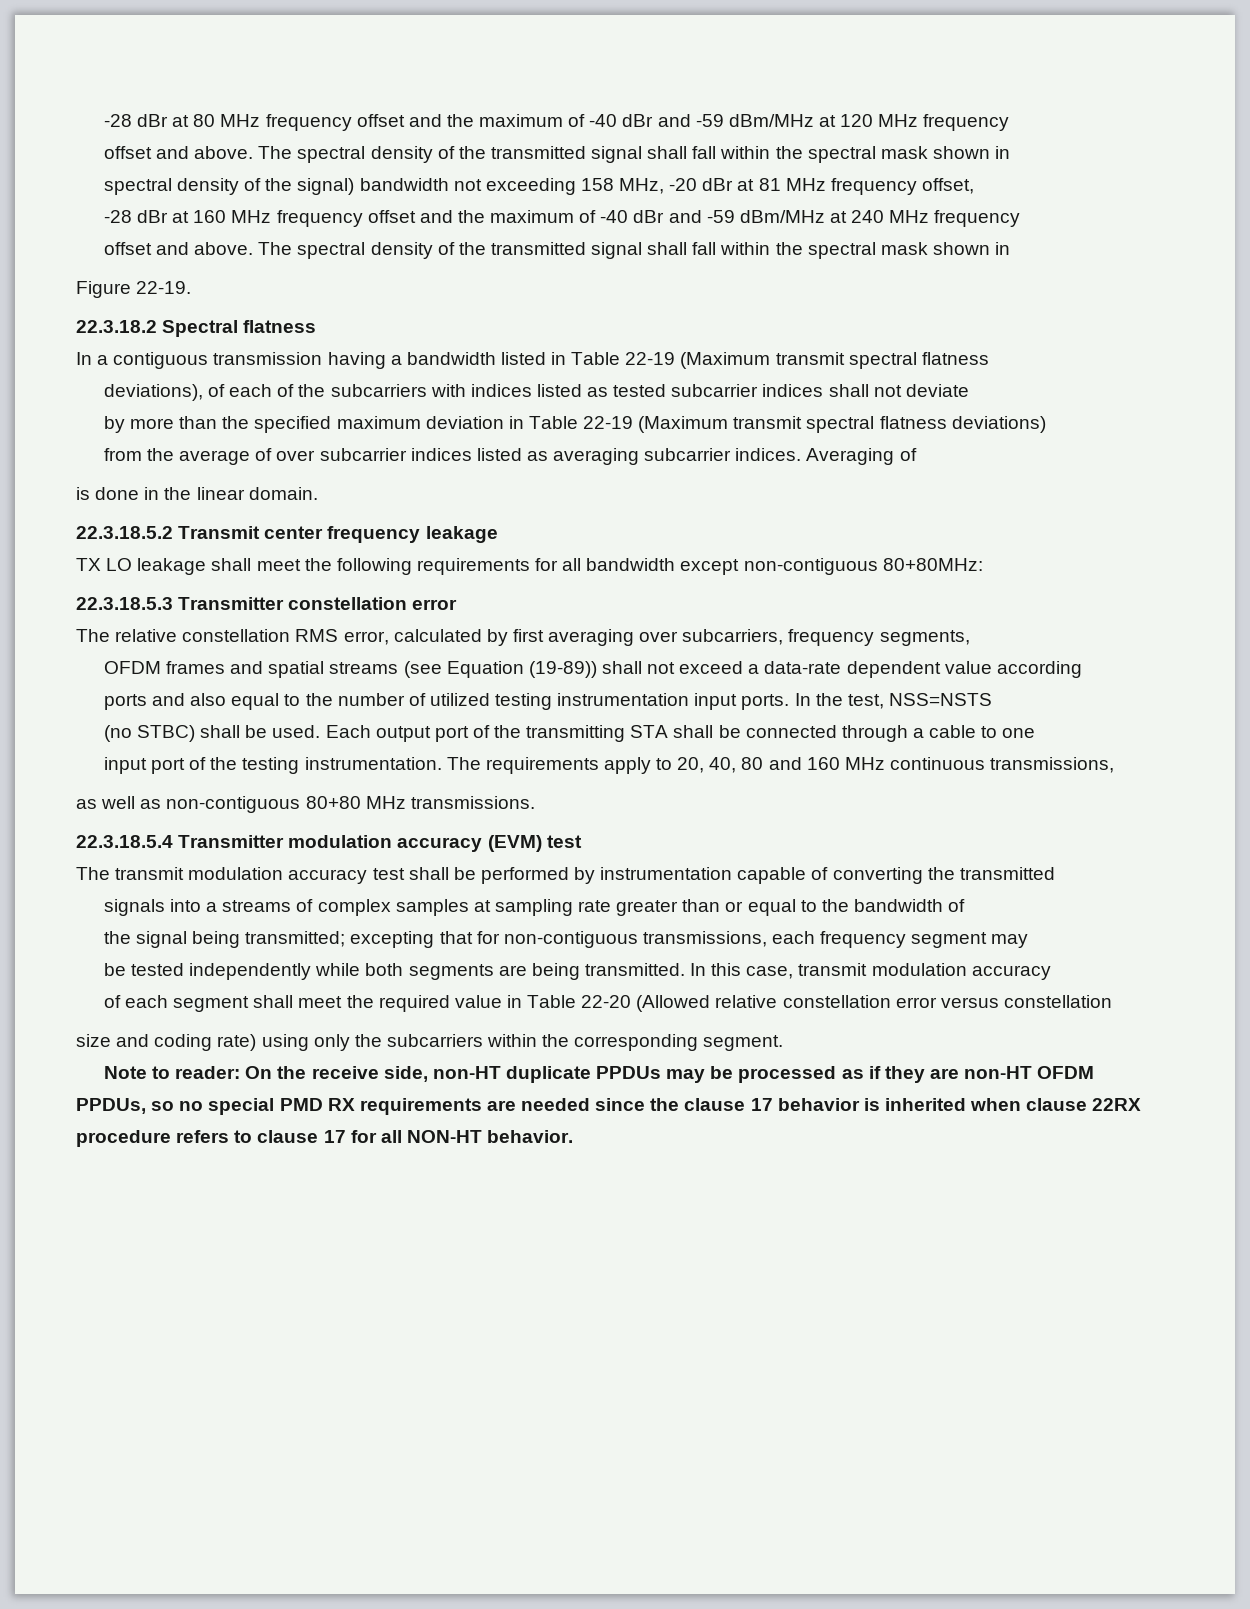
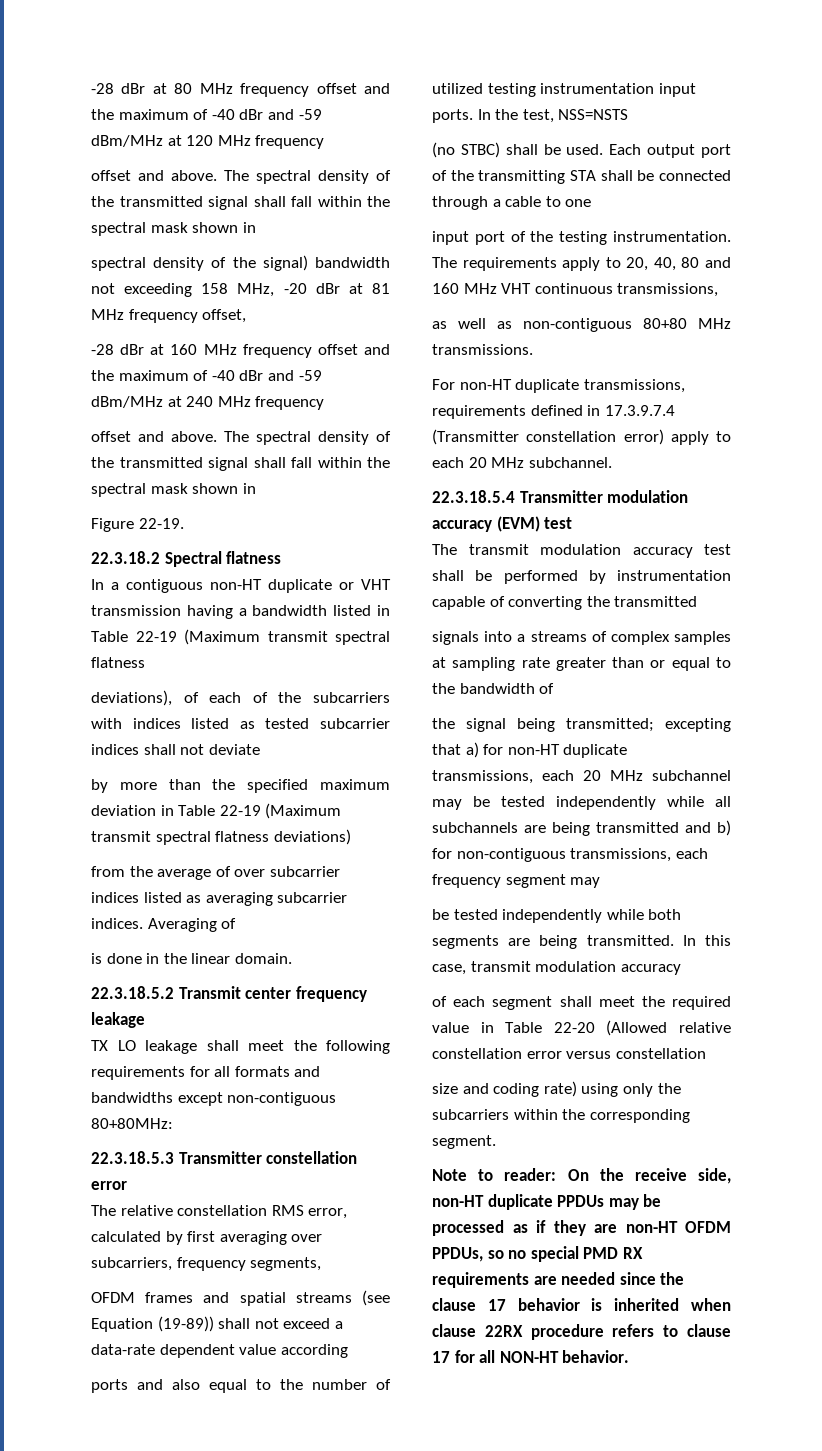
(209, 360) none -> [210,579,391,593] non-HT duplicate or VHT
[586,558,676,571] bandwidth -> [234,1066,321,1077] [91,1092,173,1103] formats and bandwidths
(885, 763) none -> [501,283,532,294] VHT
(535, 802) none -> [432,379,685,393] [432,405,675,419] [432,429,731,445] [432,457,612,468] // For non-HT duplicate transmissions, requirements defined in 17.3.9.7.4 (Transmitter constellation error) apply to each 20 MHz subchannel.
(473, 937) none -> [465,742,628,758] [432,770,731,784] [432,796,731,810] [432,820,731,836] a) for non-HT duplicate transmissions, each 20 MHz subchannel may be tested independently while all subchannels are being transmitted and b)

